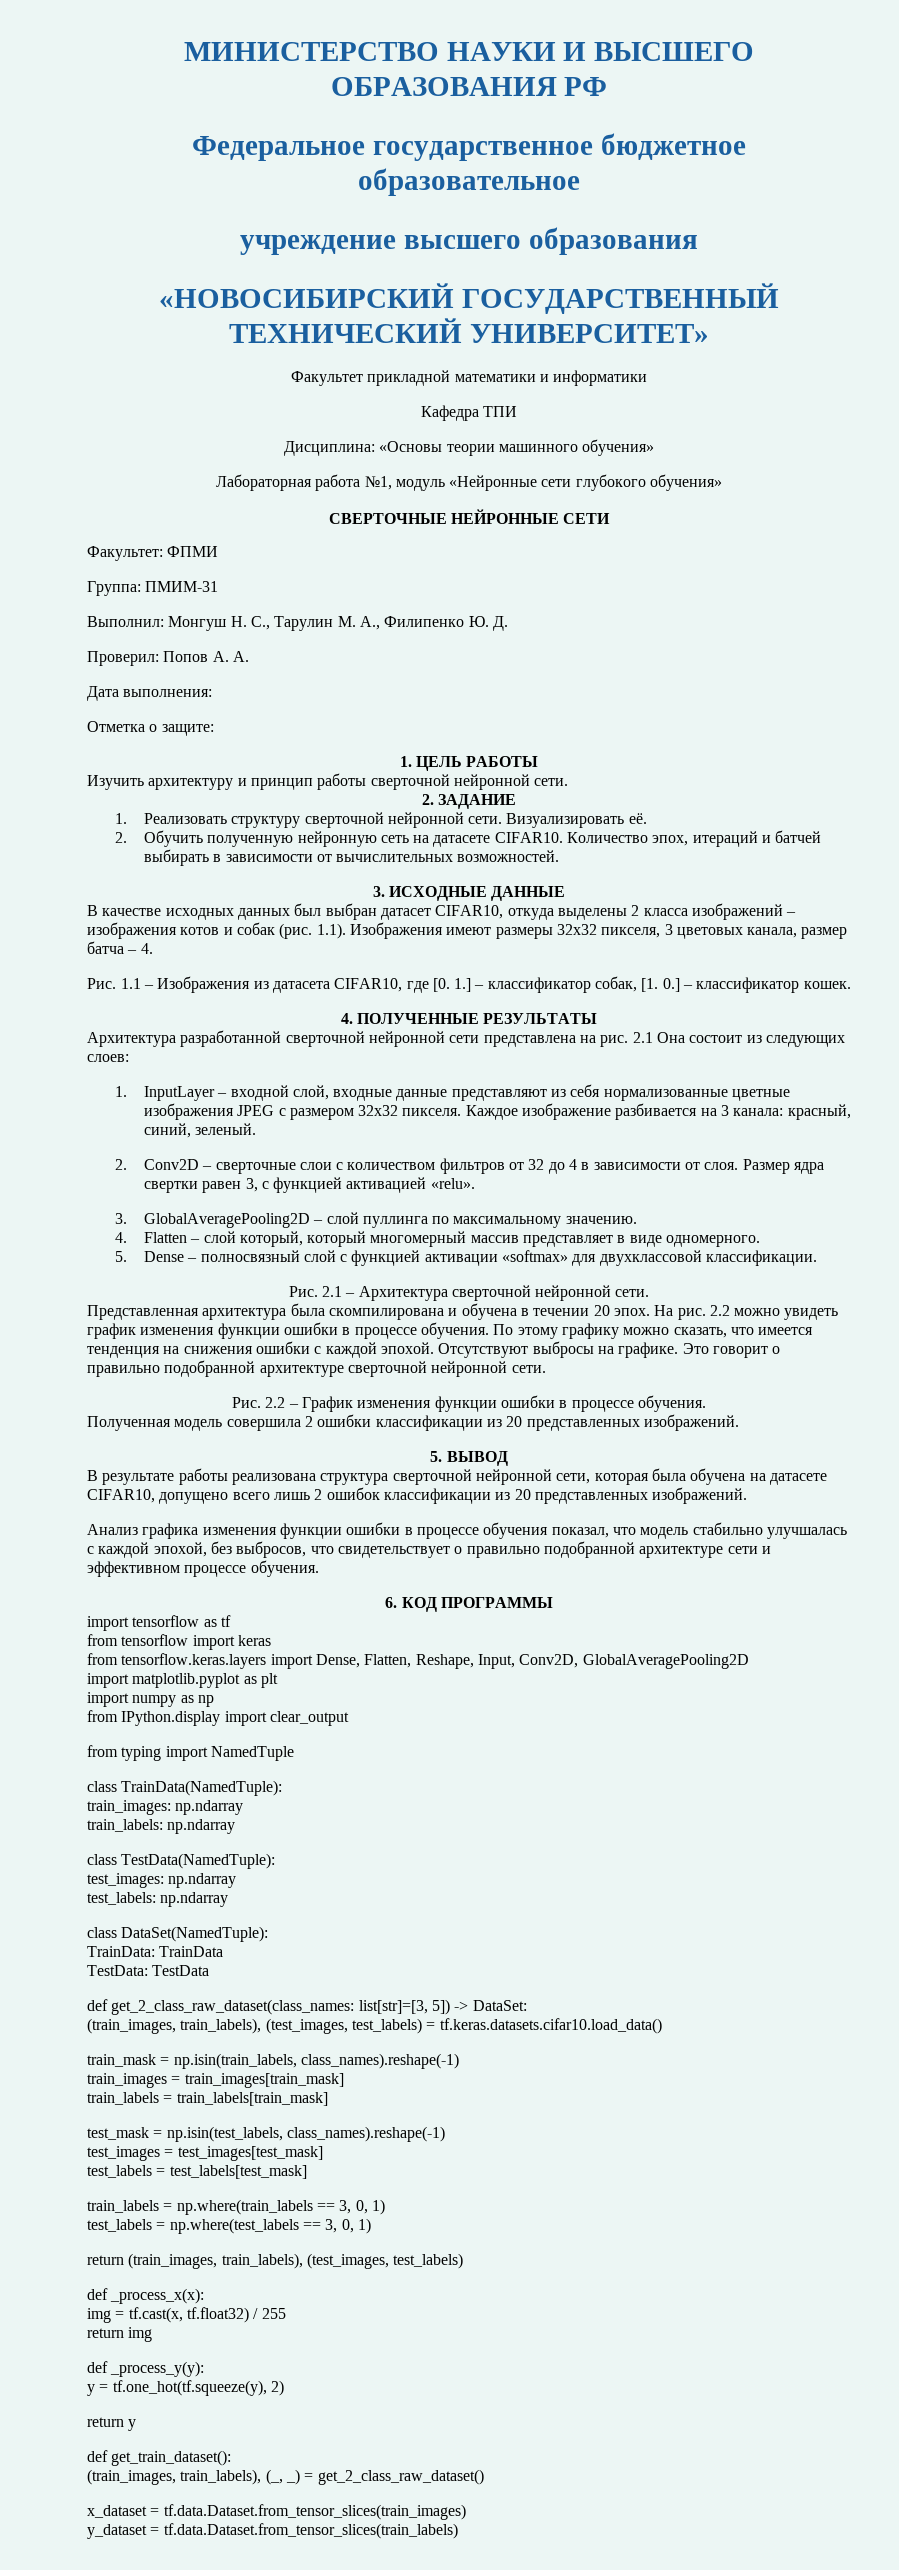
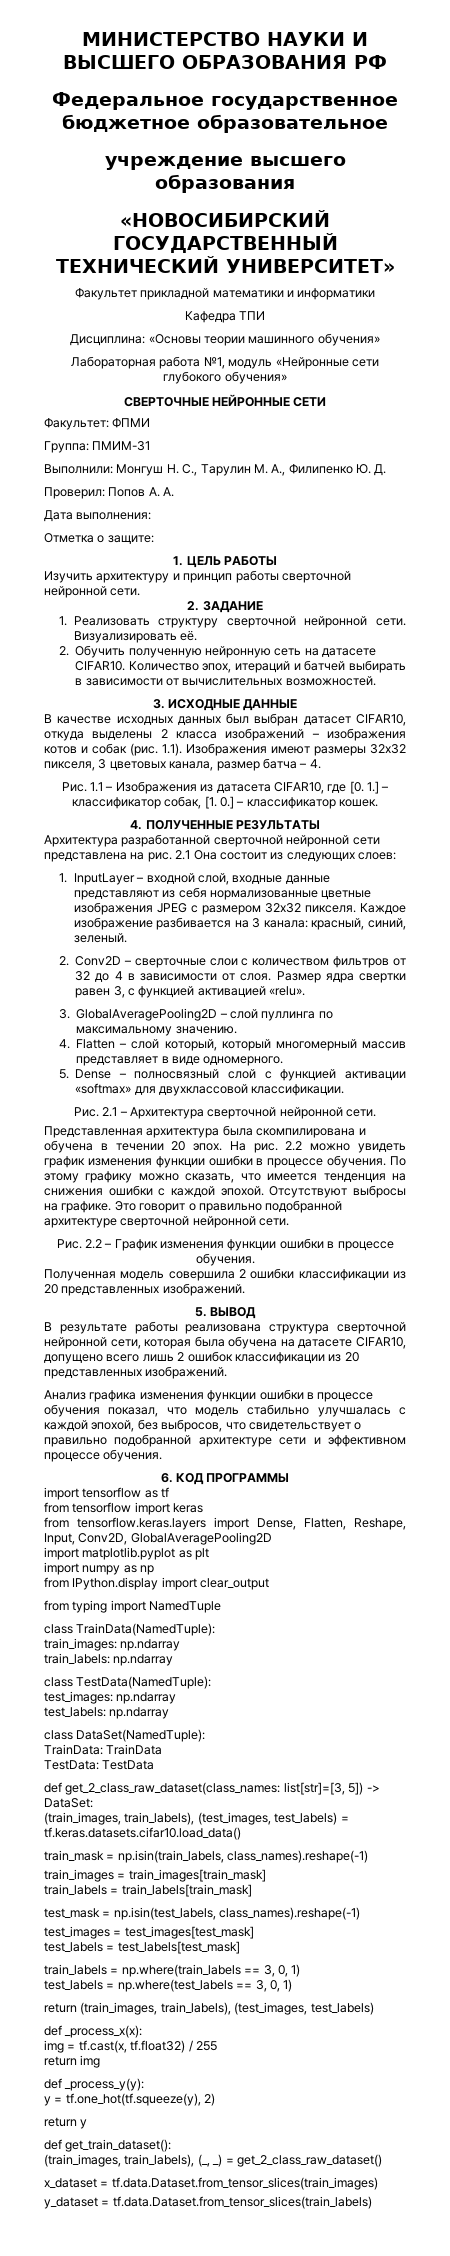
[87,616,164,627] Выполнил: -> [44,464,113,474] Выполнили:

